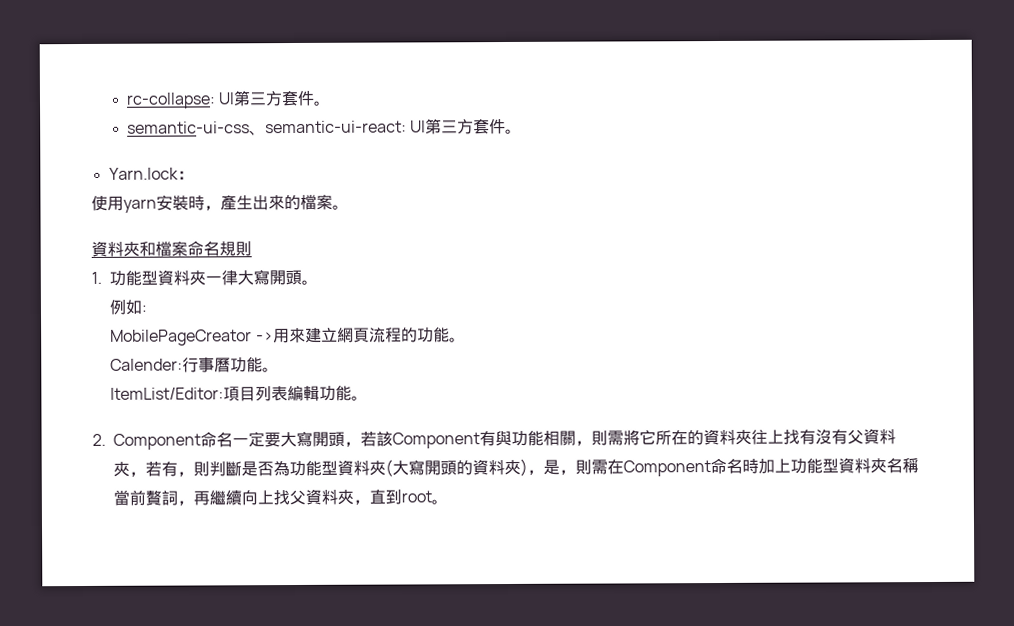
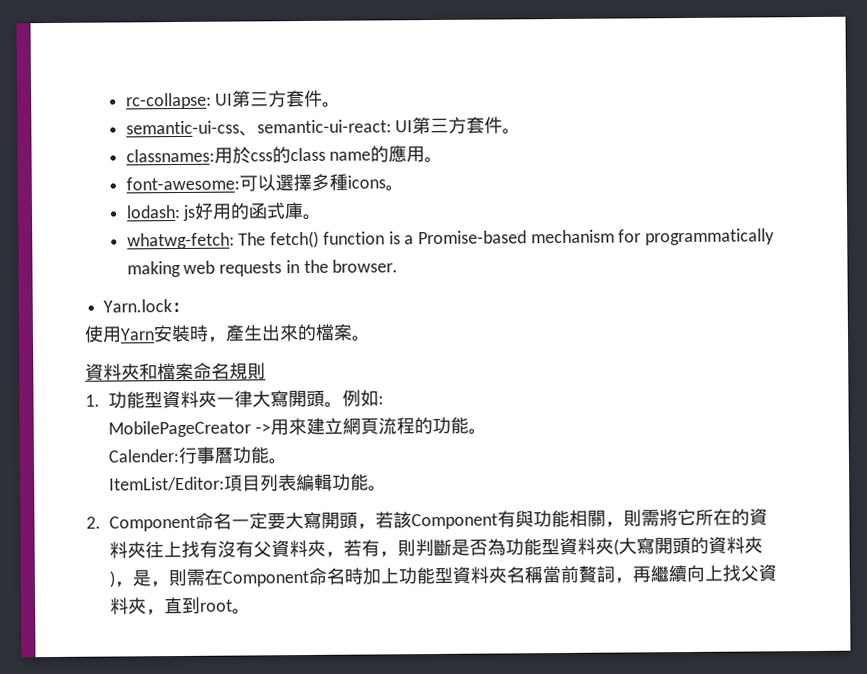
(523, 131) none -> [125,145,444,164] [125,173,404,192] [125,202,323,221] [126,228,776,250] [126,259,399,278] // classnames:用於css的class name的應用。 // font-awesome:可以選擇多種icons。 // lodash: js好用的函式庫。 // whatwg-fetch: The fetch() function is a Promise-based mechanism for programmatically making web requests in the browser.
[123,198,157,213] yarn -> [120,328,155,341] Yarn
(319, 282) // -> (344, 404) none

